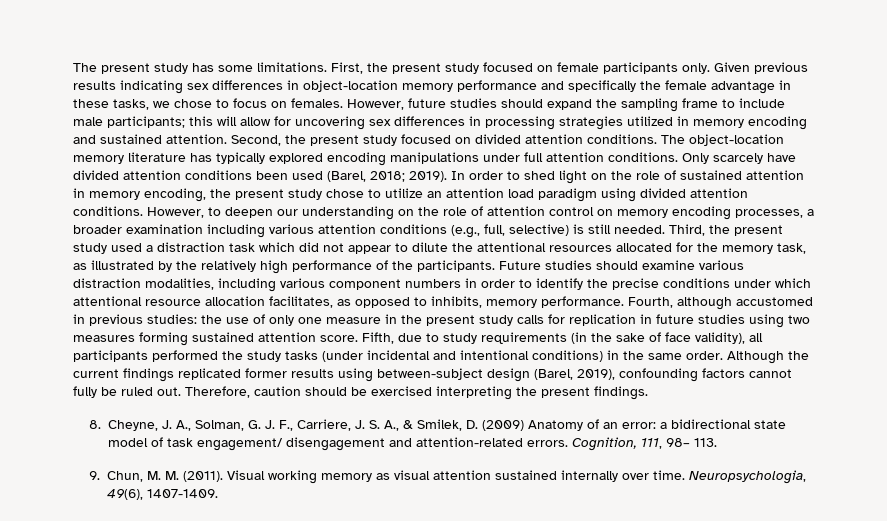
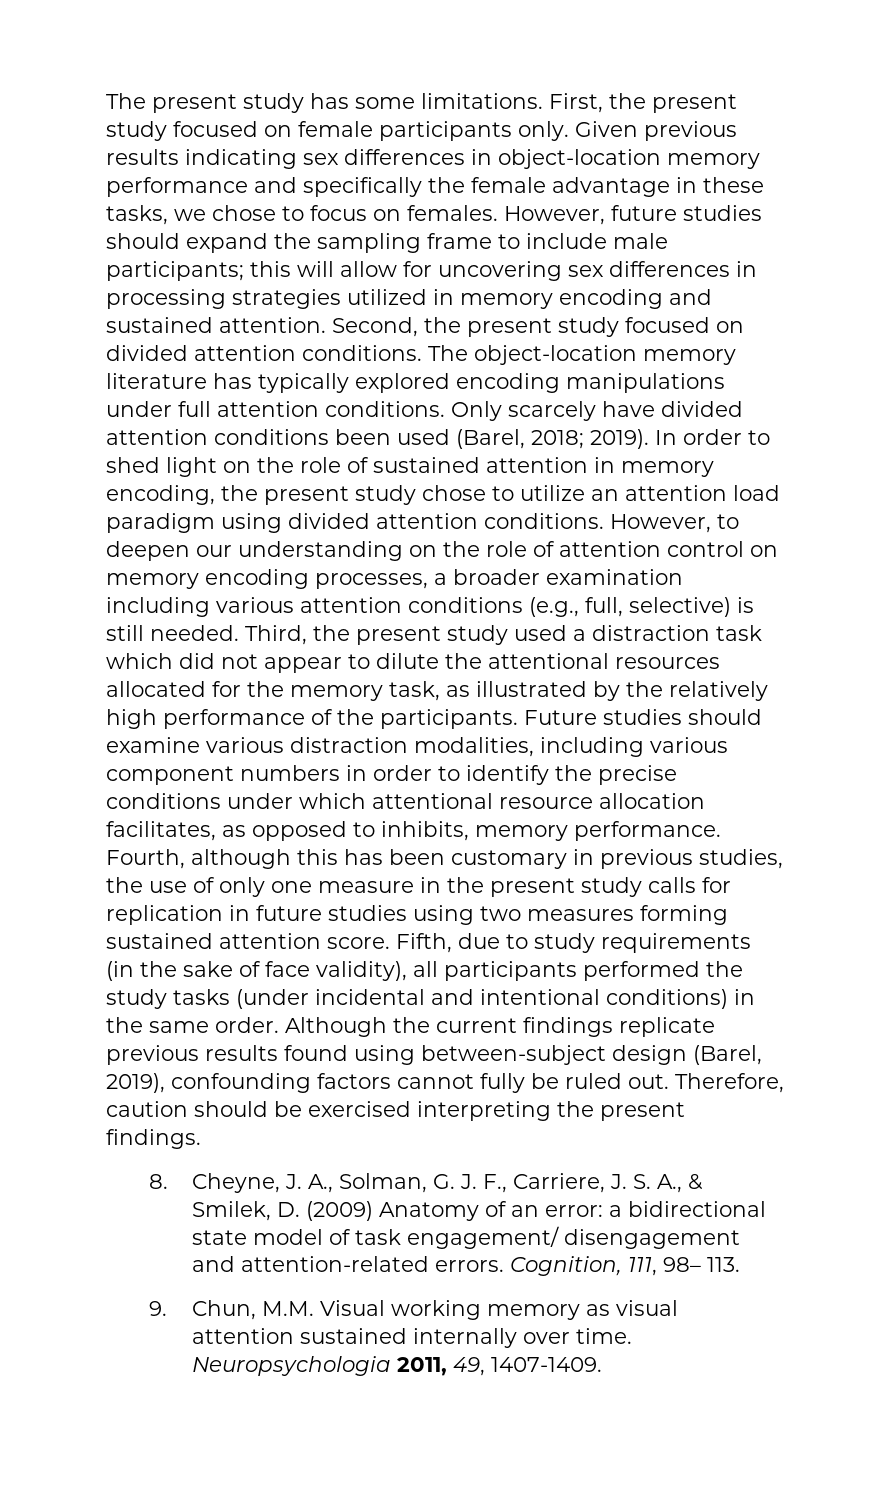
[736,297,813,306] accustomed -> [297,849,567,869] this has been customary
[147,314,197,324] studies: -> [699,849,783,869] studies,
[178,368,334,380] replicated former results -> [619,1017,715,1037] [106,1045,348,1065] replicate previous results found
[146,471,223,482] M. M. (2011). -> [261,1301,314,1316] M.M.
[688,470,806,484] [106,489,143,500] Neuropsychologia, 49(6), -> [191,1356,485,1376] Neuropsychologia 2011, 49,

